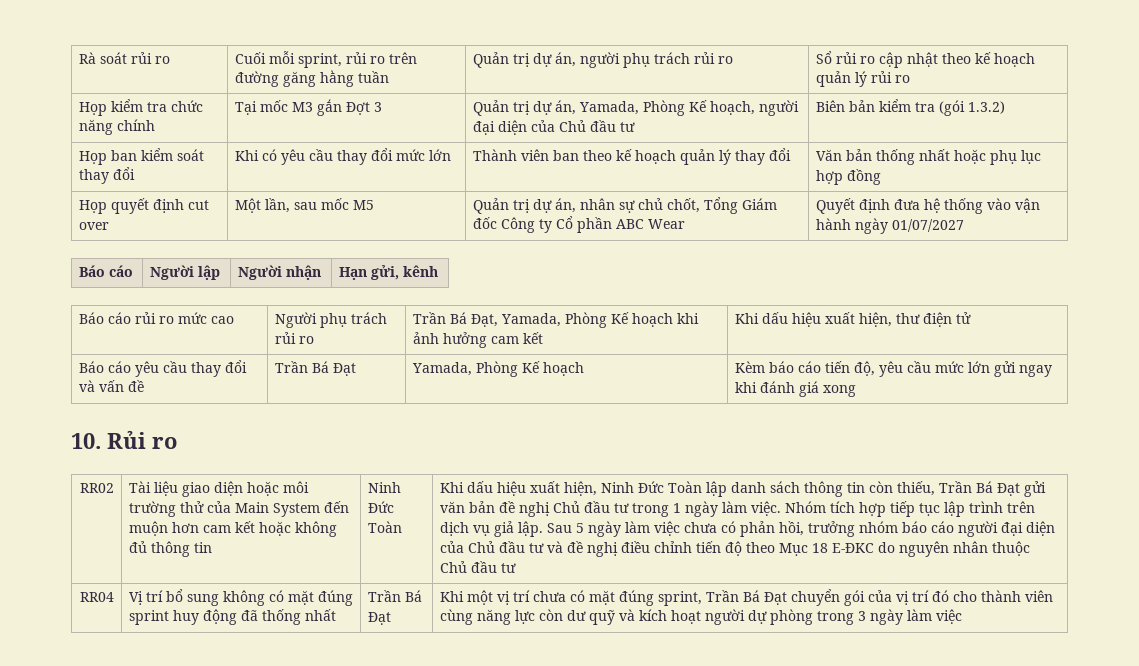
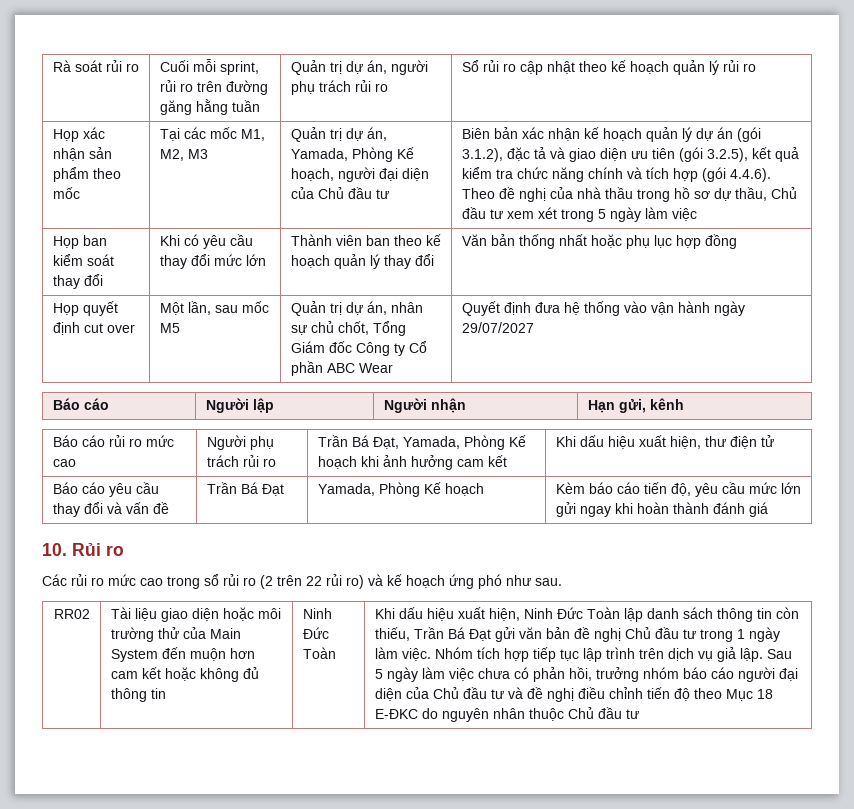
[110,99,203,112] [78,119,155,135] [234,99,382,116] kiểm tra chức năng chính | Tại mốc M3 gắn Đợt 3 -> [82,127,105,139] [52,147,112,161] [52,167,121,182] [52,187,80,199] [159,127,265,141] [159,149,208,161] xác nhận sản phẩm theo mốc | Tại các mốc M1, M2, M3
[878,99,1005,116] kiểm tra (gói 1.3.2) -> [521,127,761,142] [461,147,799,162] [461,167,771,182] [461,187,797,202] [461,207,697,222] xác nhận kế hoạch quản lý dự án (gói 3.1.2), đặc tả và giao diện ưu tiên (gói 3.2.5), kết quả kiểm tra chức năng chính và tích hợp (gói 4.4.6). Theo đề nghị của nhà thầu trong hồ sơ dự thầu, Chủ đầu tư xem xét trong 5 ngày làm việc
[891,219,964,232] 01/07/2027 -> [461,322,534,333] 29/07/2027
(757, 387) none -> [636,502,709,514] hoàn thành
[822,385,856,397] xong -> (768, 509) none
(177, 443) none -> [42,574,562,589] // Các rủi ro mức cao trong sổ rủi ro (2 trên 22 rủi ro) và kế hoạch ứng phó như sau.
[79,592,114,602] [128,589,353,606] [128,609,336,625] [367,590,422,602] [367,612,391,625] [439,589,1053,606] [439,609,962,625] // RR04 | Vị trí bổ sung không có mặt đúng sprint huy động đã thống nhất | Trần Bá Đạt | Khi một vị trí chưa có mặt đúng sprint, Trần Bá Đạt chuyển gói của vị trí đó cho thành viên cùng năng lực còn dư quỹ và kích hoạt người dự phòng trong 3 ngày làm việc -> (639, 714) none

